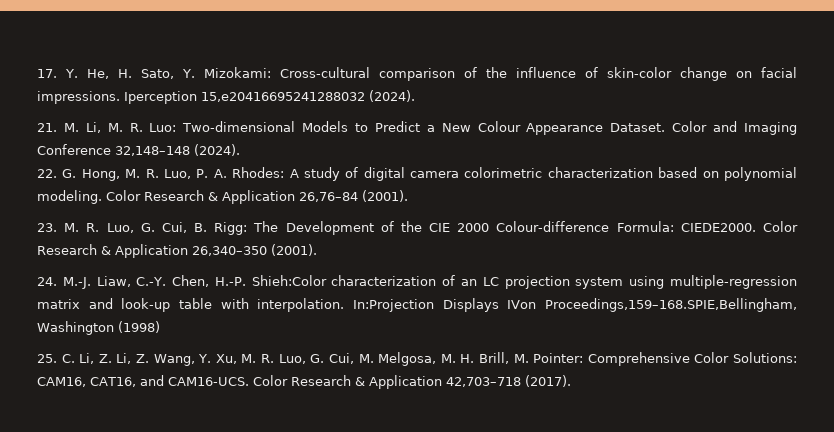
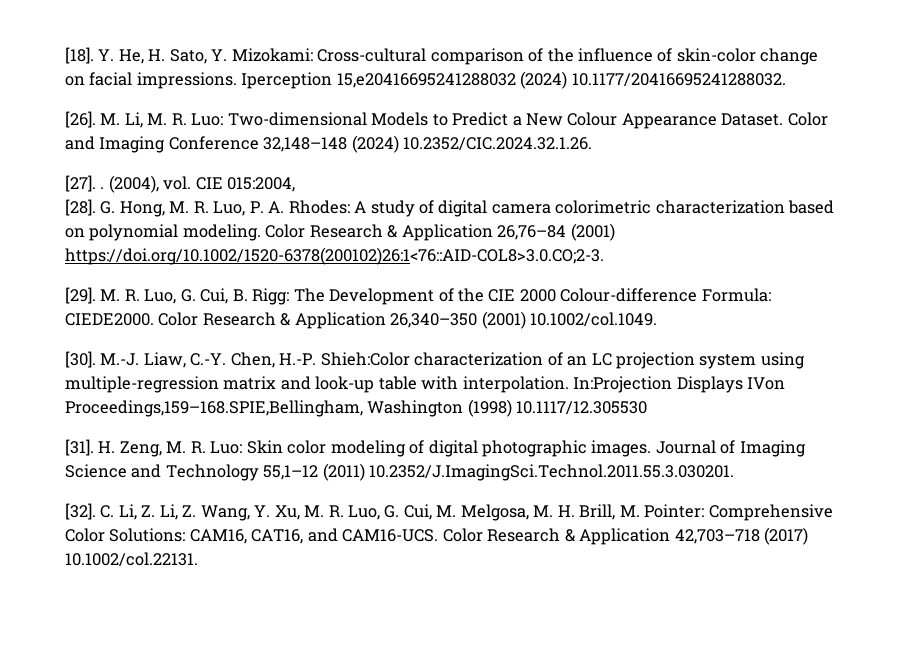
[37,69,57,78] 17. -> [65,47,94,64] [18].
[369,90,415,102] [37,123,57,132] (2024). // 21. -> [520,71,786,89] [65,111,96,128] (2024) 10.1177/20416695241288032. // [26].
[194,144,240,156] [37,169,57,178] (2024). // 22. -> [351,135,593,153] [65,175,296,193] [65,199,96,216] (2024) 10.2352/CIC.2024.32.1.26. // [27]. . (2004), vol. CIE 015:2004, // [28].
[362,190,408,202] [37,223,57,232] (2001). // 23. -> [570,223,615,241] [65,247,604,265] [65,287,96,304] (2001) https://doi.org/10.1002/1520-6378(200102)26:1<76::AID-COL8>3.0.CO;2-3. // [29].
[271,244,317,256] [37,277,57,286] (2001). // 24. -> [481,311,658,329] [65,351,96,368] (2001) 10.1002/col.1049. // [30].
[37,354,57,363] // 25. -> [516,401,648,415] [65,439,806,457] [65,463,735,481] [65,503,96,520] 10.1117/12.305530 // [31]. H. Zeng, M. R. Luo: Skin color modeling of digital photographic images. Journal of Imaging Science and Technology 55,1–12 (2011) 10.2352/J.ImagingSci.Technol.2011.55.3.030201. // [32].
[524,375,571,387] (2017). -> [764,527,809,545] [65,552,198,567] (2017) 10.1002/col.22131.

